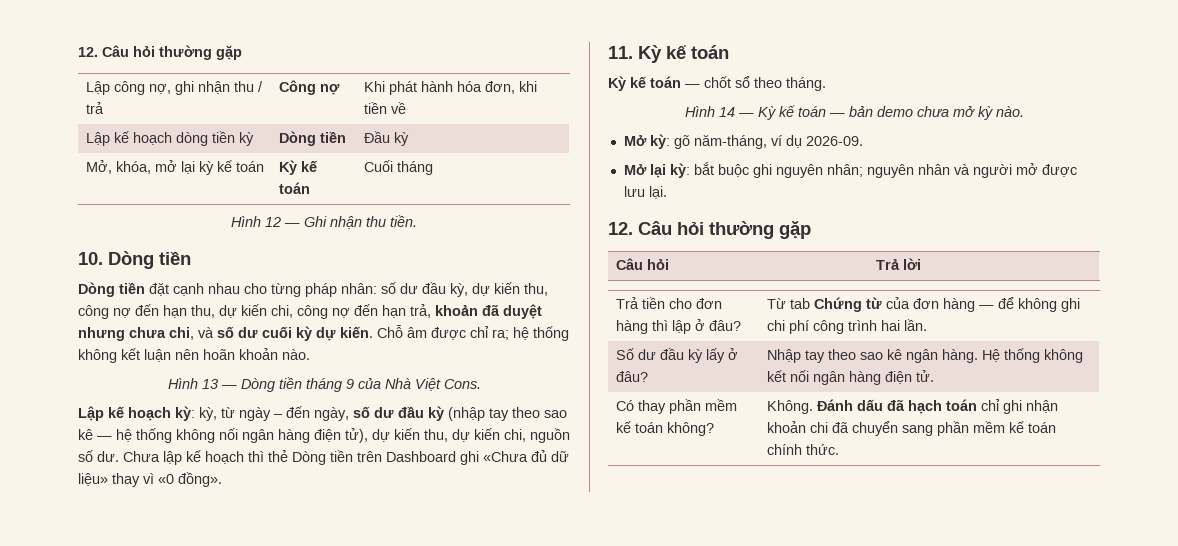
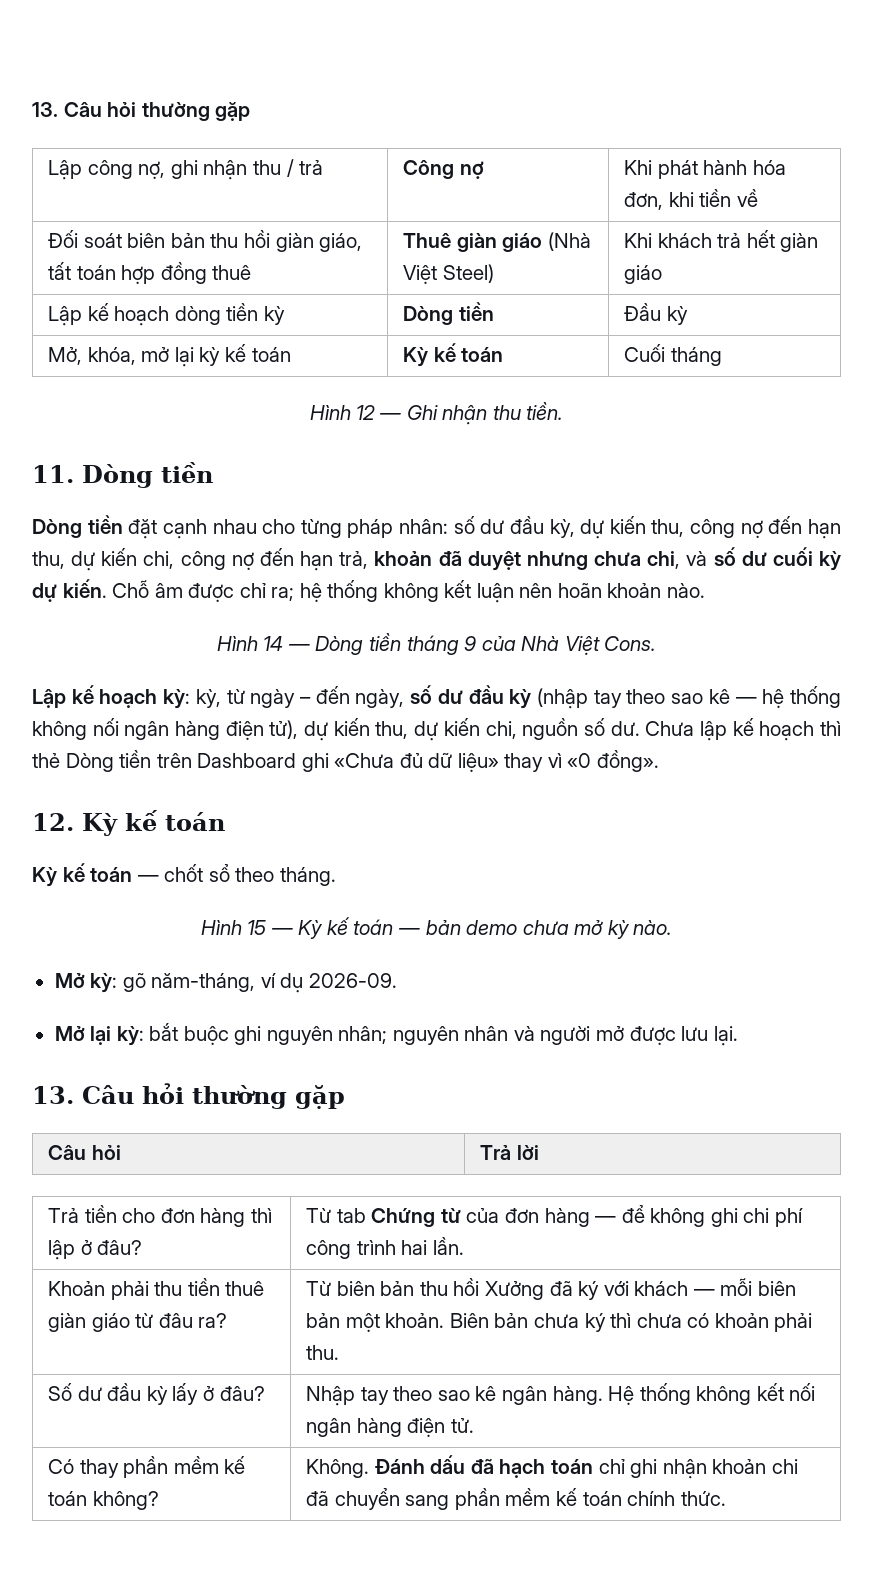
[78,47,98,57] 12. -> [32,102,58,117] 13.
(406, 108) none -> [48,230,363,252] [48,262,252,284] [403,232,591,252] [403,264,494,284] [624,230,819,252] [624,265,663,284] // Đối soát biên bản thu hồi giàn giáo, tất toán hợp đồng thuê | Thuê giàn giáo (Nhà Việt Steel) | Khi khách trả hết giàn giáo
[78,252,103,265] 10. -> [32,465,74,483] 11.
[201,379,218,389] 13 -> [263,636,284,651] 14
[608,46,633,59] 11. -> [32,813,74,831] 12.
[718,107,735,117] 14 -> [247,920,267,935] 15
[608,222,633,235] 12. -> [32,1086,74,1104] 13.
(927, 325) none -> [48,1278,265,1300] [48,1313,228,1332] [306,1278,796,1300] [306,1313,813,1332] [306,1345,340,1360] // Khoản phải thu tiền thuê giàn giáo từ đâu ra? | Từ biên bản thu hồi Xưởng đã ký với khách — mỗi biên bản một khoản. Biên bản chưa ký thì chưa có khoản phải thu.

